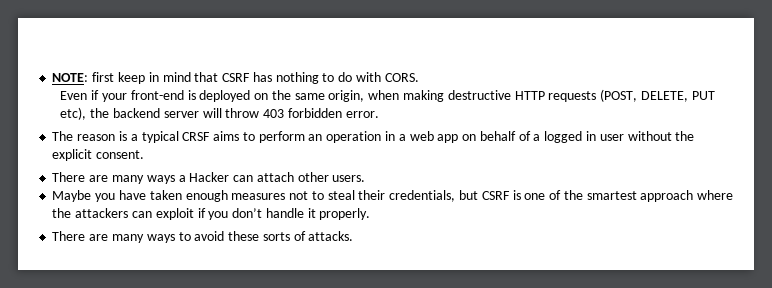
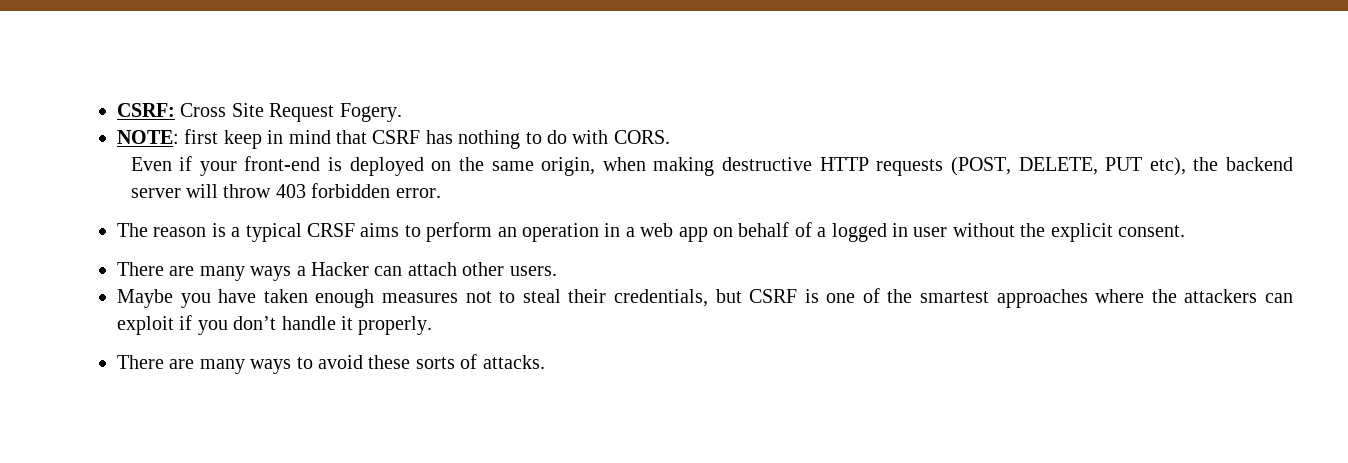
(52, 77) none -> [117,103,402,122] CSRF: Cross Site Request Fogery. //
[640,190,694,202] approach -> [996,289,1088,308] approaches

